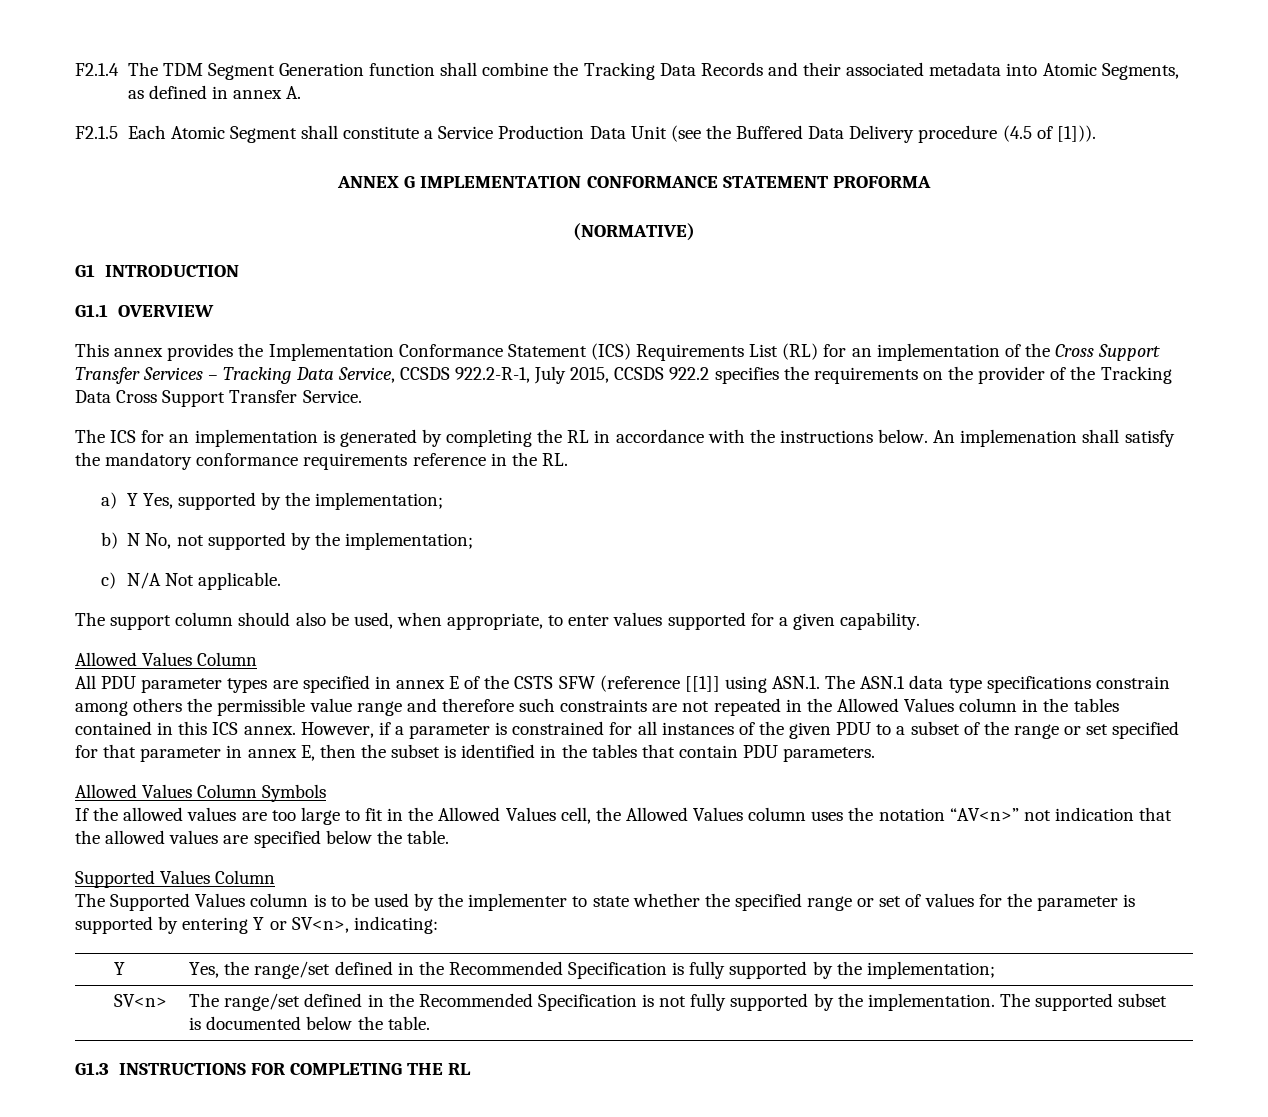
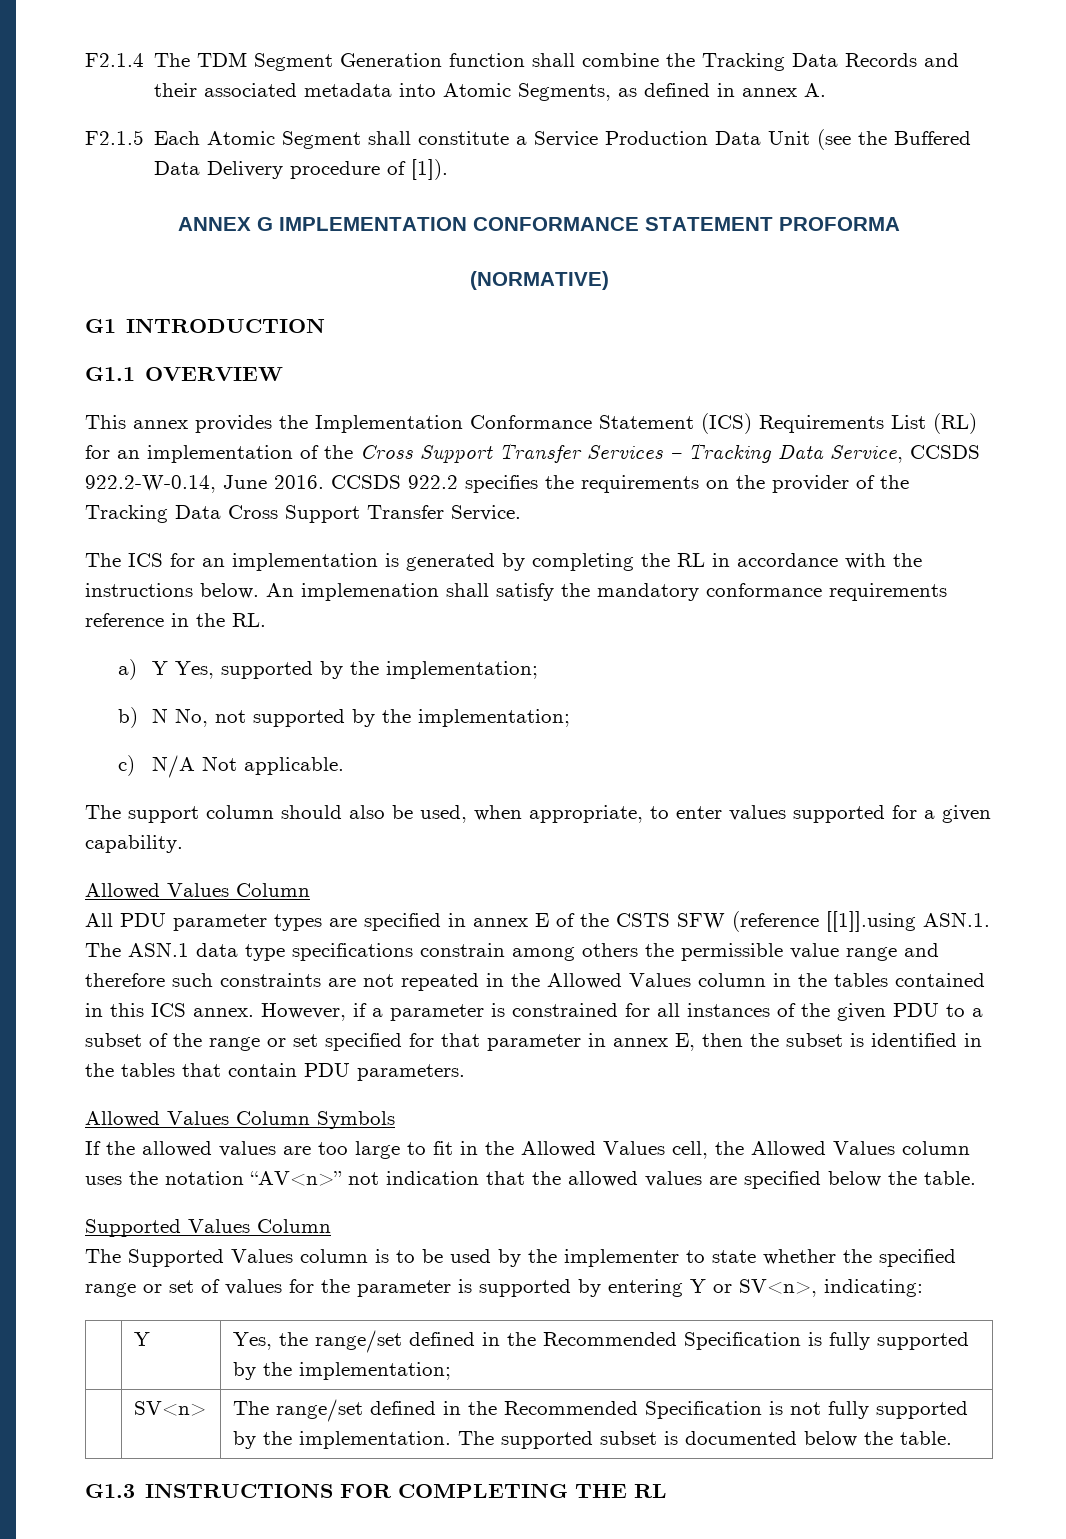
[1002,125,1096,142] (4.5 of [1])). -> [387,159,449,180] of [1]).
[454,366,610,384] 922.2-R-1, July 2015, -> [85,475,324,493] 922.2-W-0.14, June 2016.
[684,676,767,693] [[1]] using -> [826,911,916,932] [[1]].using

